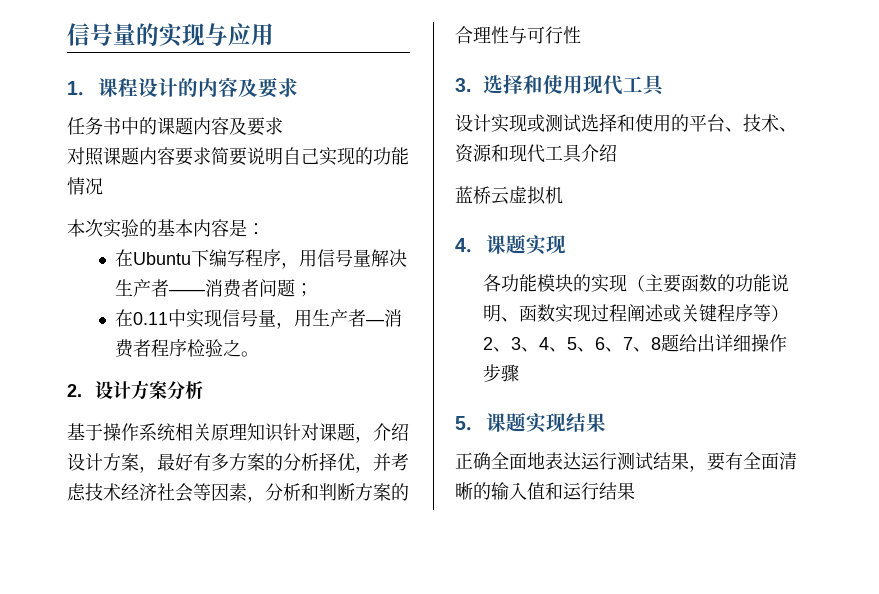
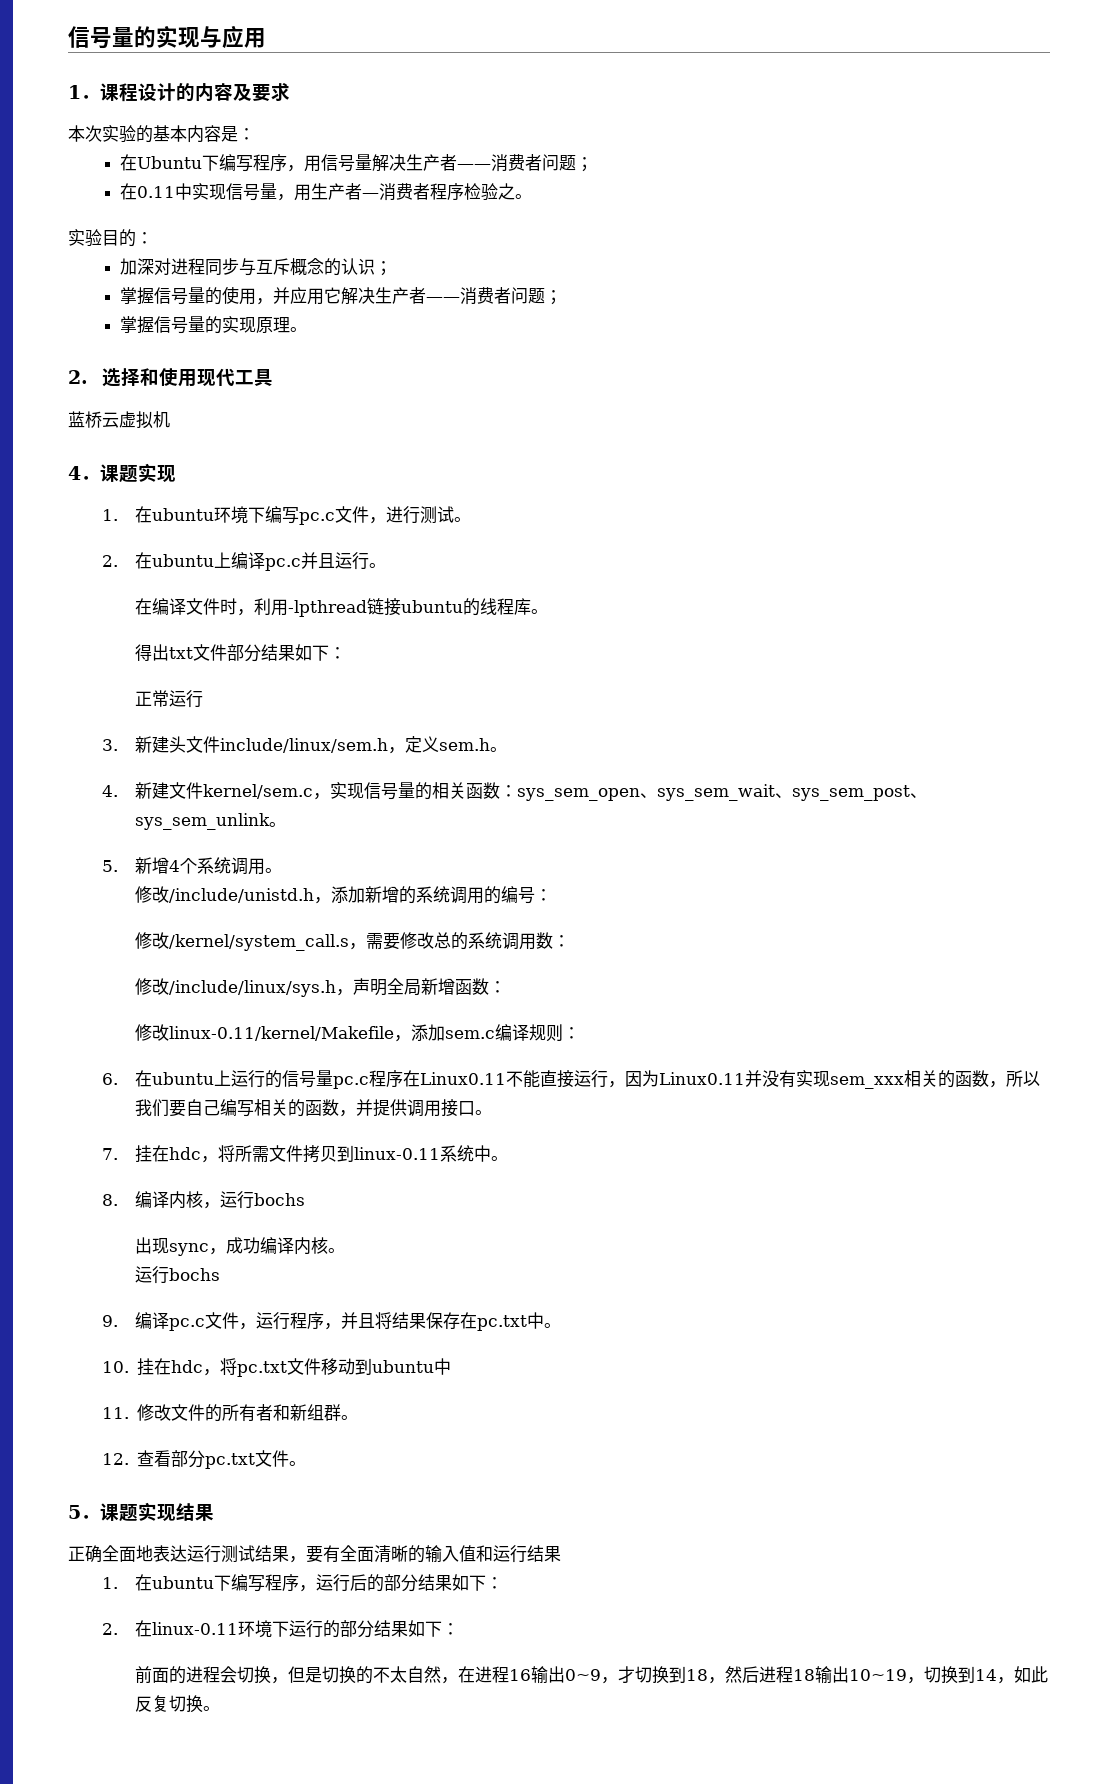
[67,117,283,136] [67,147,409,166] [67,177,103,195] // 任务书中的课题内容及要求 // 对照课题内容要求简要说明自己实现的功能情况 -> (290, 92) none
[67,380,204,400] [67,423,409,443] [67,452,409,473] [67,483,409,503] [455,26,581,44] [455,78,471,92] 2.设计方案分析 // 基于操作系统相关原理知识针对课题，介绍设计方案，最好有多方案的分析择优，并考虑技术经济社会等因素，分析和判断方案的合理性与可行性 // 3. -> [68,229,153,247] [120,258,393,276] [120,286,563,305] [120,316,308,334] [68,370,88,384] 实验目的： // 加深对进程同步与互斥概念的认识； // 掌握信号量的使用，并应用它解决生产者——消费者问题； // 掌握信号量的实现原理。 // 2.
[455,113,797,133] [455,144,617,163] // 设计实现或测试选择和使用的平台、技术、资源和现代工具介绍 -> (273, 377) none
[483,274,790,293] [483,304,790,323] [483,334,788,352] [483,364,520,382] 各功能模块的实现（主要函数的功能说明、函数实现过程阐述或关键程序等）2、3、4、5、6、7、8题给出详细操作步骤 -> [101,506,472,525] [101,552,387,571] [135,598,549,617] [135,644,347,662] [135,690,204,708] [101,736,508,754] [101,782,928,801] [135,813,287,830] [101,857,283,875] [135,886,553,904] [135,932,571,951] [135,978,507,997] [135,1024,581,1042] [101,1070,1041,1089] [135,1099,493,1117] [101,1145,509,1163] [101,1191,306,1209] [135,1237,346,1256] [135,1266,221,1284] [101,1312,562,1331] [101,1358,452,1377] [101,1404,359,1422] [101,1450,307,1469] 1.在ubuntu环境下编写pc.c文件，进行测试。 // 2.在ubuntu上编译pc.c并且运行。 // 在编译文件时，利用-lpthread链接ubuntu的线程库。 // 得出txt文件部分结果如下： // 正常运行 // 3.新建头文件include/linux/sem.h，定义sem.h。 // 4.新建文件kernel/sem.c，实现信号量的相关函数：sys_sem_open、sys_sem_wait、sys_sem_post、sys_sem_unlink。 // 5.新增4个系统调用。 // 修改/include/unistd.h，添加新增的系统调用的编号： // 修改/kernel/system_call.s，需要修改总的系统调用数： // 修改/include/linux/sys.h，声明全局新增函数： // 修改linux-0.11/kernel/Makefile，添加sem.c编译规则： // 6.在ubuntu上运行的信号量pc.c程序在Linux0.11不能直接运行，因为Linux0.11并没有实现sem_xxx相关的函数，所以我们要自己编写相关的函数，并提供调用接口。 // 7.挂在hdc，将所需文件拷贝到linux-0.11系统中。 // 8.编译内核，运行bochs // 出现sync，成功编译内核。 // 运行bochs // 9.编译pc.c文件，运行程序，并且将结果保存在pc.txt中。 // 10.挂在hdc，将pc.txt文件移动到ubuntu中 // 11.修改文件的所有者和新组群。 // 12.查看部分pc.txt文件。
(635, 491) none -> [101,1574,504,1592] [101,1620,460,1638] [135,1666,1049,1684] [135,1695,221,1713] // 1.在ubuntu下编写程序，运行后的部分结果如下： // 2.在linux-0.11环境下运行的部分结果如下： // 前面的进程会切换，但是切换的不太自然，在进程16输出0~9，才切换到18，然后进程18输出10~19，切换到14，如此反复切换。

